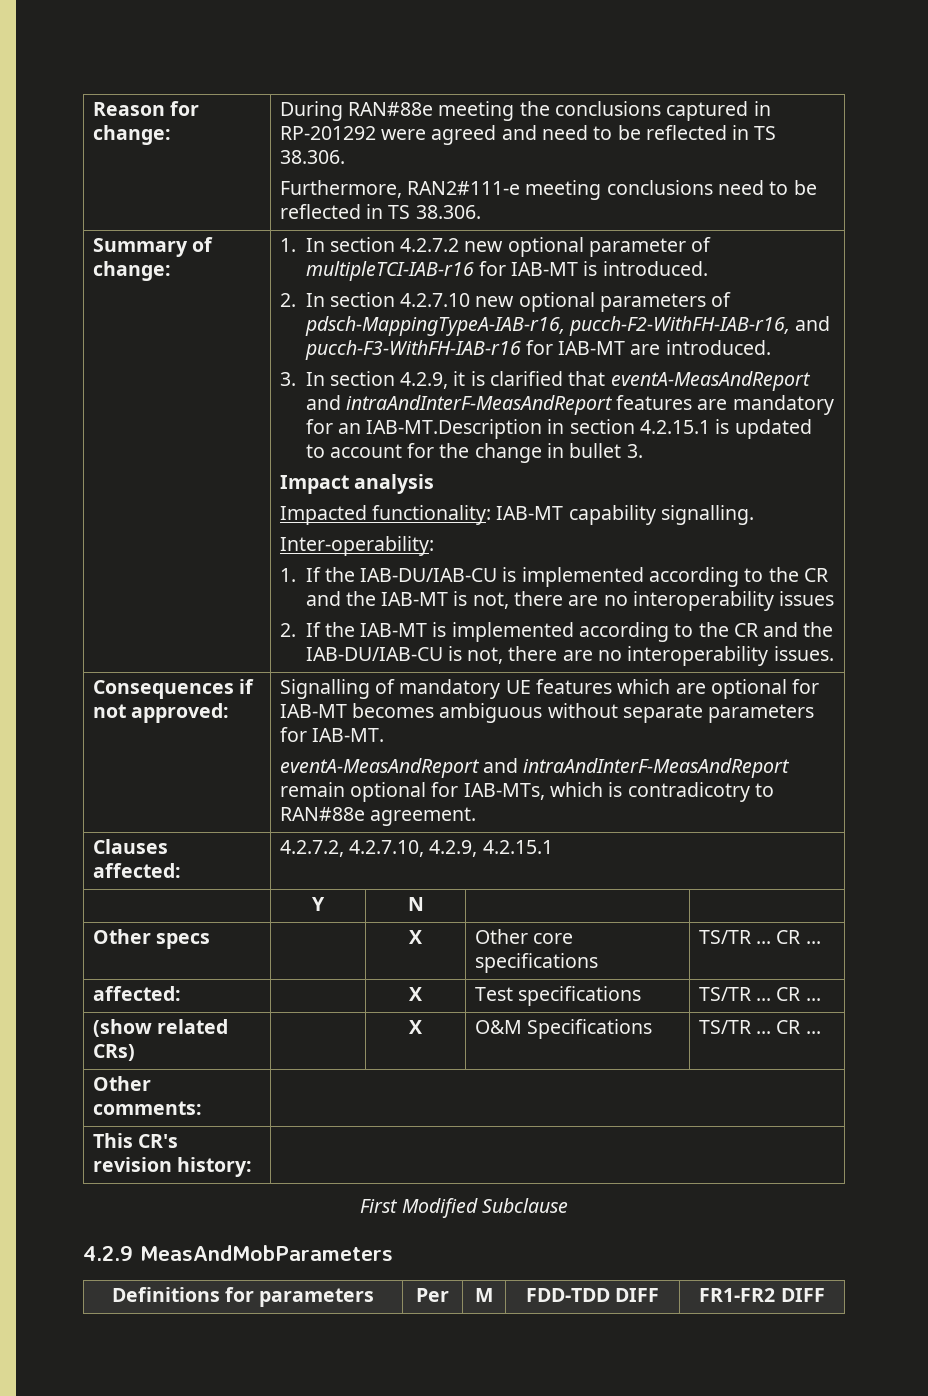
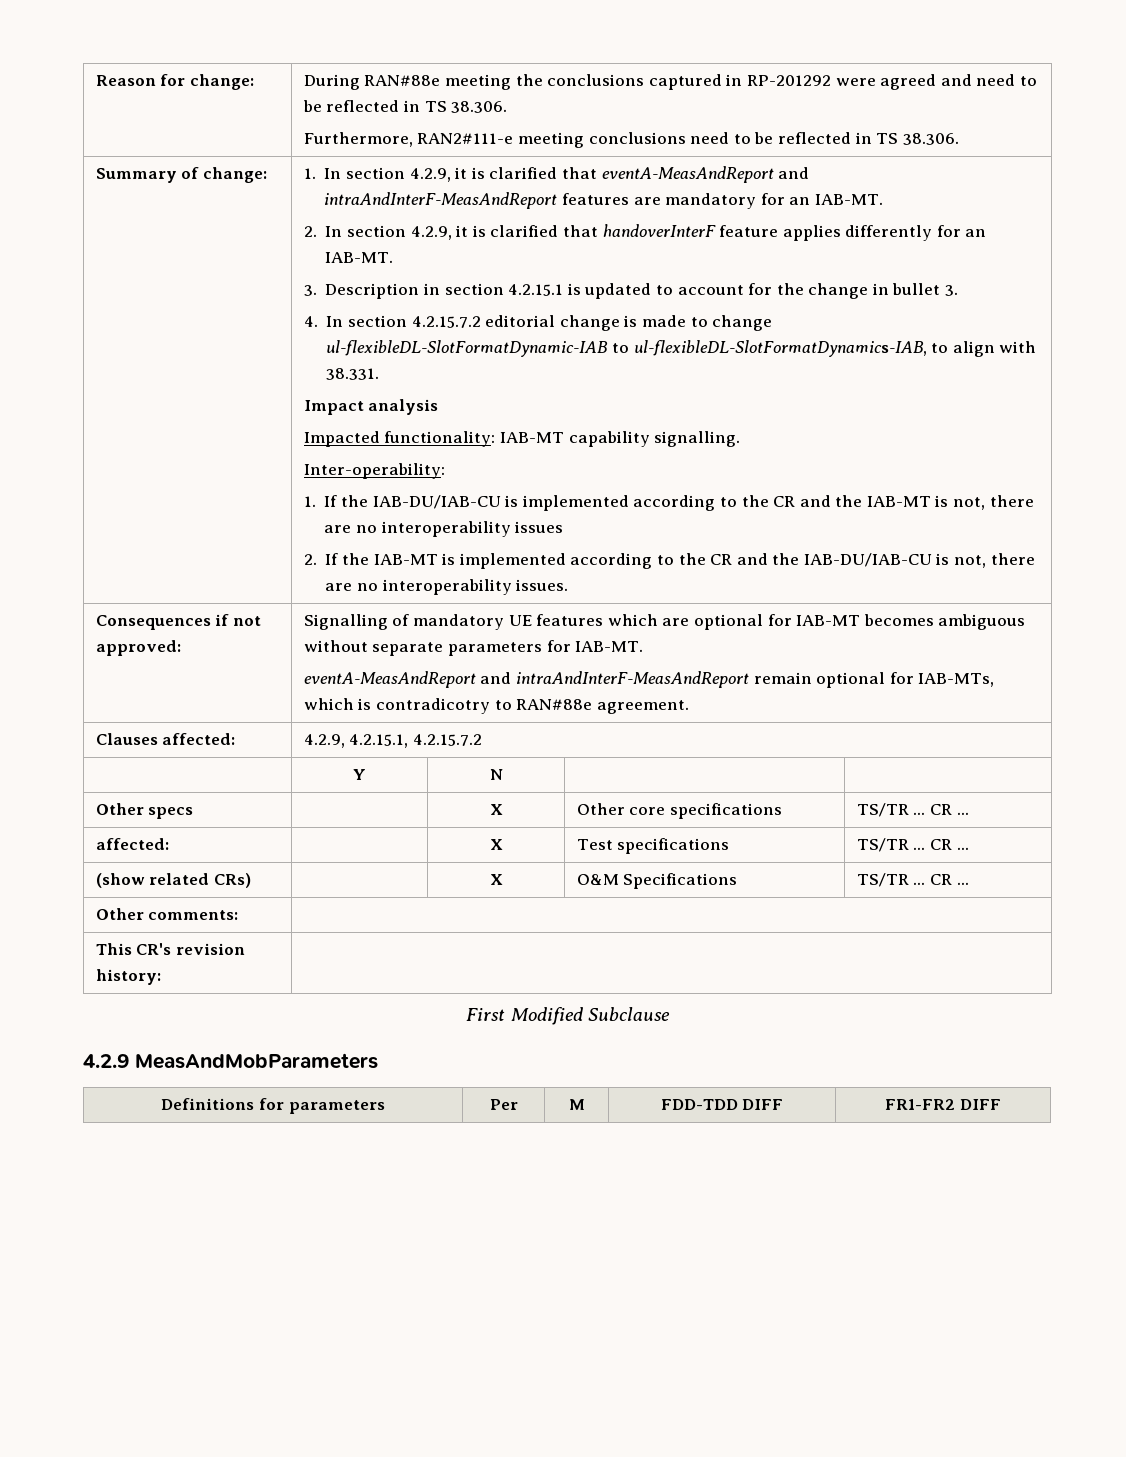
[400,237,712,257] [305,261,708,281] [279,292,732,312] [304,316,831,336] [304,340,771,360] [279,371,395,386] 4.2.7.2 new optional parameter of multipleTCI-IAB-r16 for IAB-MT is introduced. // 2. In section 4.2.7.10 new optional parameters of pdsch-MappingTypeA-IAB-r16, pucch-F2-WithFH-IAB-r16, and pucch-F3-WithFH-IAB-r16 for IAB-MT are introduced. // 3. In section -> (405, 173) none
[366,419,543,439] IAB-MT.Description -> [814,194,883,205] [303,224,987,241] [325,252,394,263] [303,283,420,299] IAB-MT. // 2. In section 4.2.9, it is clarified that handoverInterF feature applies differently for an IAB-MT. // 3. Description
(643, 451) none -> [303,315,773,331] [326,340,1037,357] [326,368,380,380] // 4. In section 4.2.15.7.2 editorial change is made to change ul-flexibleDL-SlotFormatDynamic-IAB to ul-flexibleDL-SlotFormatDynamics-IAB, to align with 38.331.
[279,840,553,857] 4.2.7.2, 4.2.7.10, 4.2.9, 4.2.15.1 -> [303,734,483,748] 4.2.9, 4.2.15.1, 4.2.15.7.2

